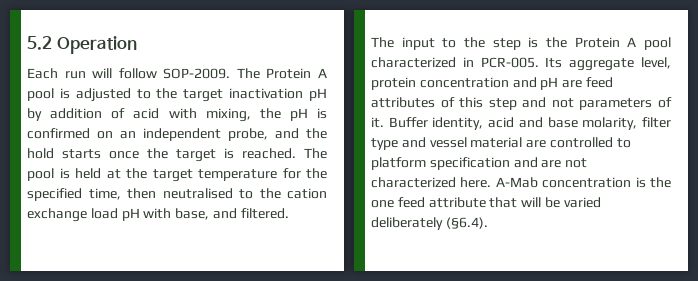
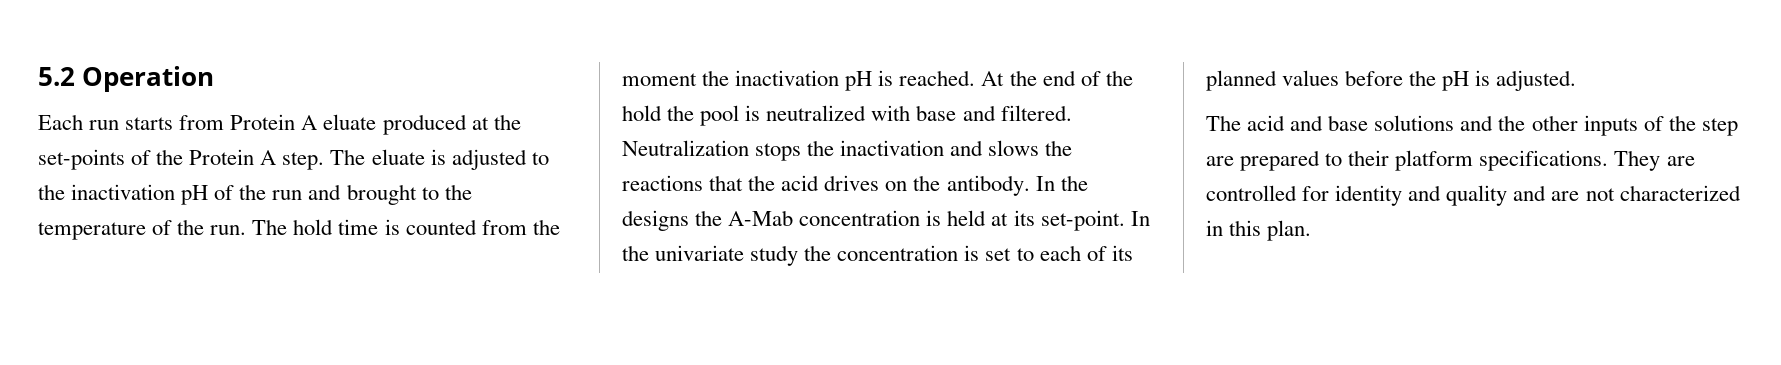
[92,68,327,79] [27,88,54,101] will follow SOP-2009. The Protein A pool -> [125,114,521,135] [38,149,425,170] starts from Protein A eluate produced at the set-points of the Protein A step. The eluate
[183,88,327,102] [27,108,327,122] [27,128,327,141] [27,148,327,162] [27,168,327,182] [27,188,327,201] [27,208,289,222] [371,37,671,50] [371,57,671,71] [371,77,613,90] [371,97,672,110] [371,117,671,130] [371,137,631,150] [371,157,588,170] [371,177,671,188] [371,197,601,208] [371,217,488,230] target inactivation pH by addition of acid with mixing, the pH is confirmed on an independent probe, and the hold starts once the target is reached. The pool is held at the target temperature for the specified time, then neutralised to the cation exchange load pH with base, and filtered. // The input to the step is the Protein A pool characterized in PCR-005. Its aggregate level, protein concentration and pH are feed attributes of this step and not parameters of it. Buffer identity, acid and base molarity, filter type and vessel material are controlled to platform specification and are not characterized here. A-Mab concentration is the one feed attribute that will be varied deliberately (§6.4). -> [71,184,472,205] [38,219,560,240] [622,70,1133,91] [622,105,1072,126] [622,140,1073,161] [622,175,1088,196] [622,210,1150,231] [622,245,1133,266] [1206,70,1577,91] [1206,115,1738,136] [1206,150,1695,171] [1206,185,1741,206] [1206,220,1312,241] inactivation pH of the run and brought to the temperature of the run. The hold time is counted from the moment the inactivation pH is reached. At the end of the hold the pool is neutralized with base and filtered. Neutralization stops the inactivation and slows the reactions that the acid drives on the antibody. In the designs the A-Mab concentration is held at its set-point. In the univariate study the concentration is set to each of its planned values before the pH is adjusted. // The acid and base solutions and the other inputs of the step are prepared to their platform specifications. They are controlled for identity and quality and are not characterized in this plan.

